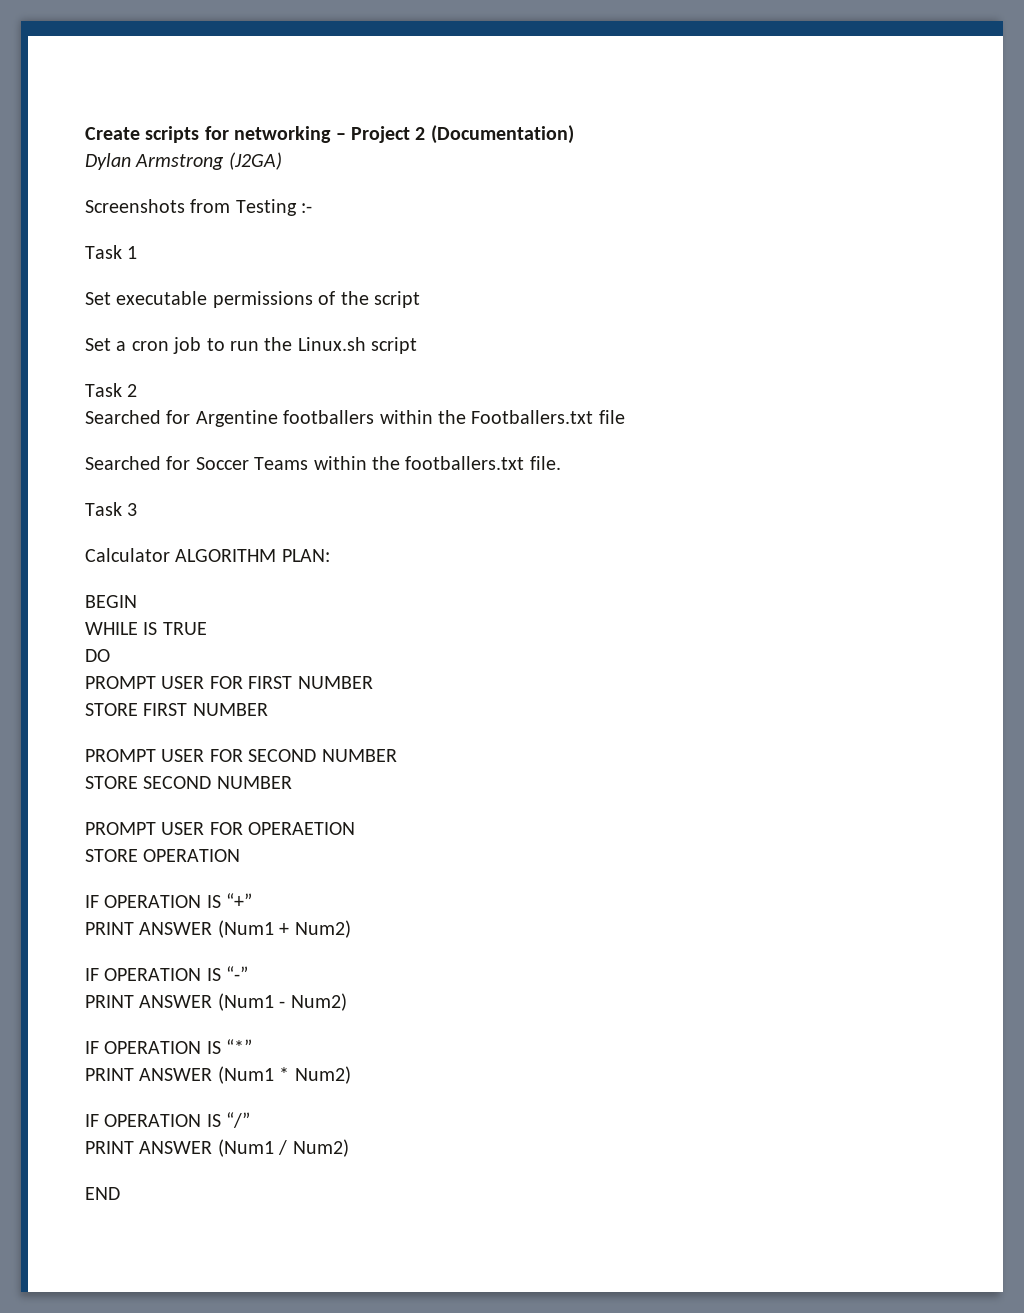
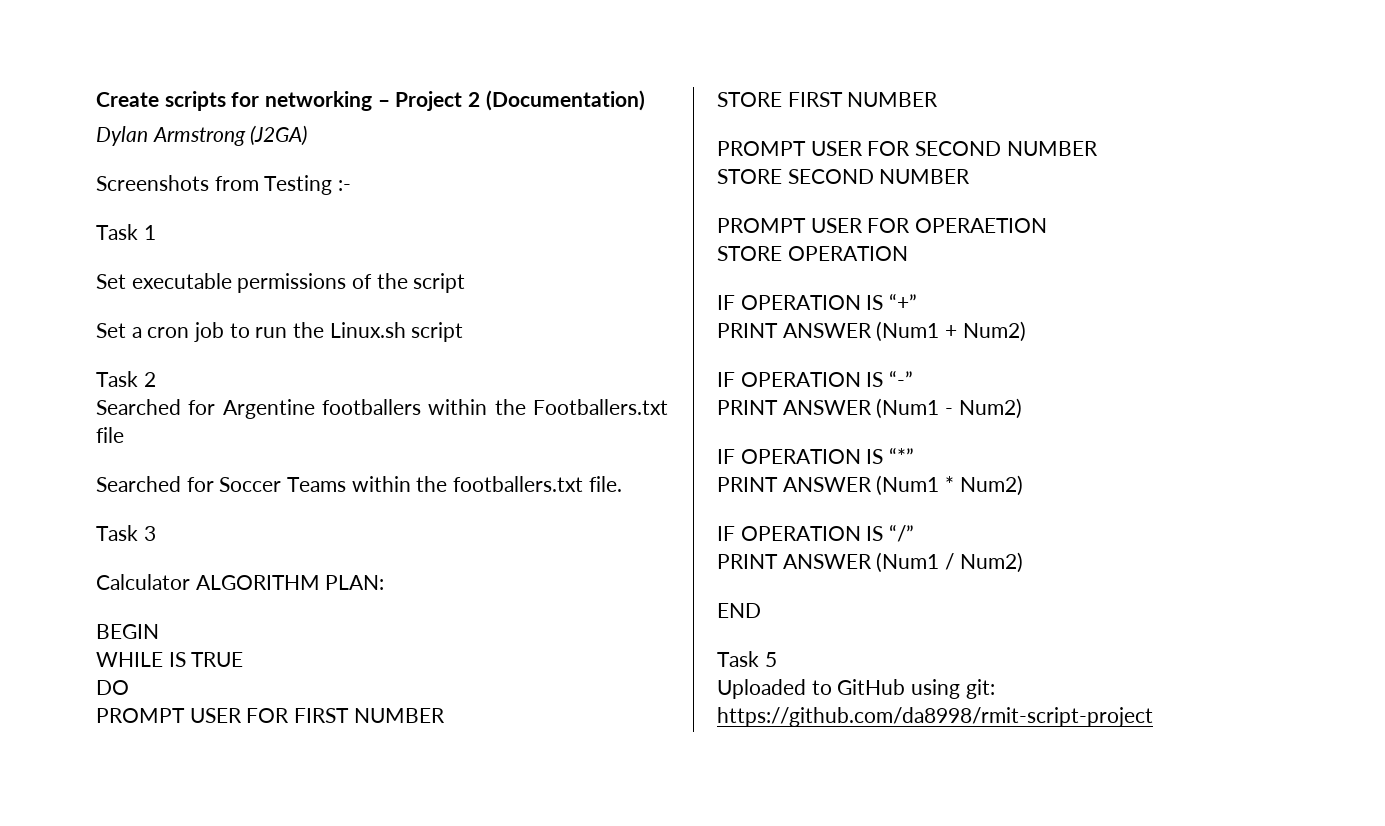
(120, 1193) none -> [717,651,777,667] [717,679,995,699] [717,707,1153,727] // Task 5 // Uploaded to GitHub using git: https://github.com/da8998/rmit-script-project

